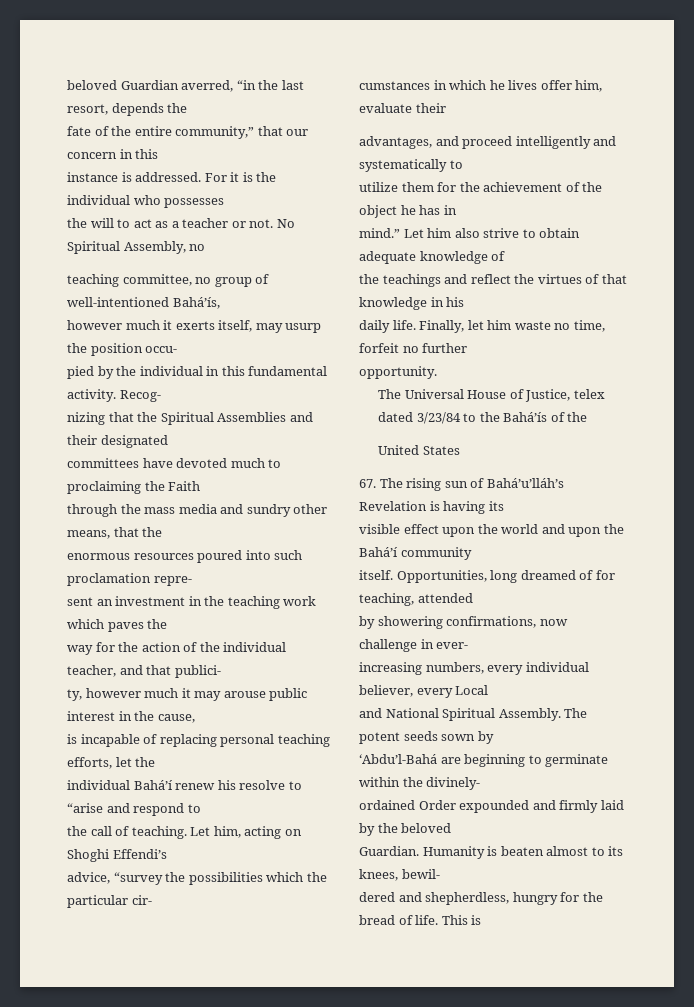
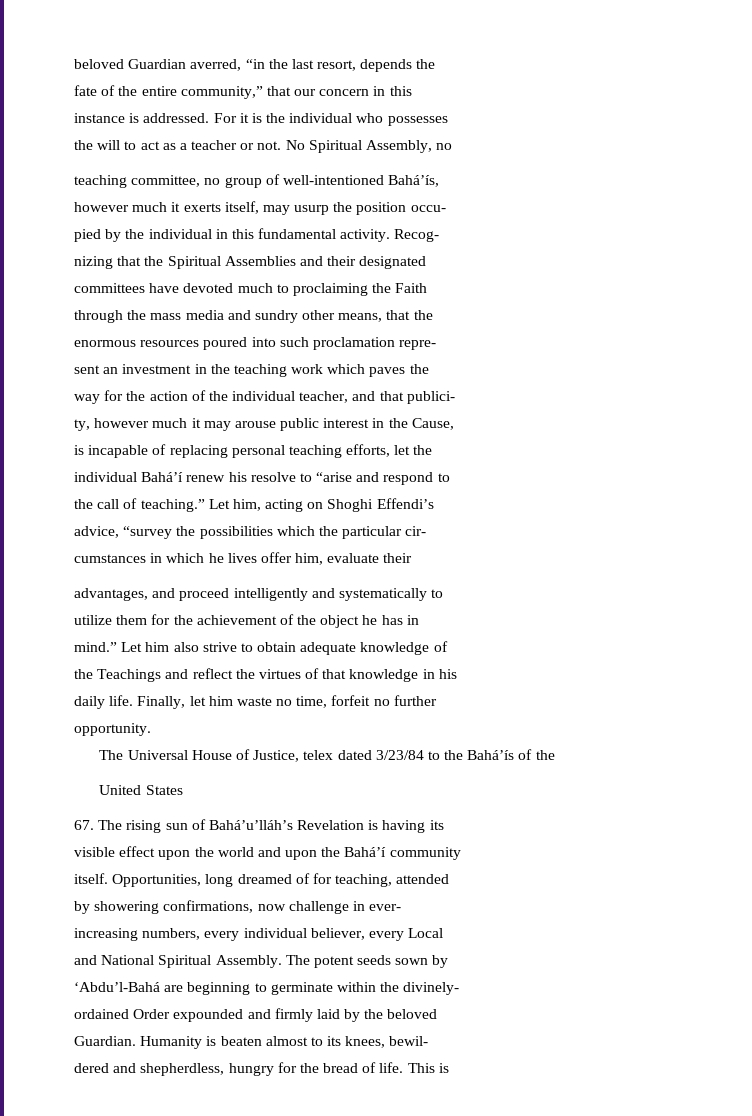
[157,714,195,723] cause, -> [411,418,454,430] Cause,
[131,826,187,839] teaching. -> [140,499,205,512] teaching.”
[382,274,441,287] teachings -> [97,669,162,682] Teachings

